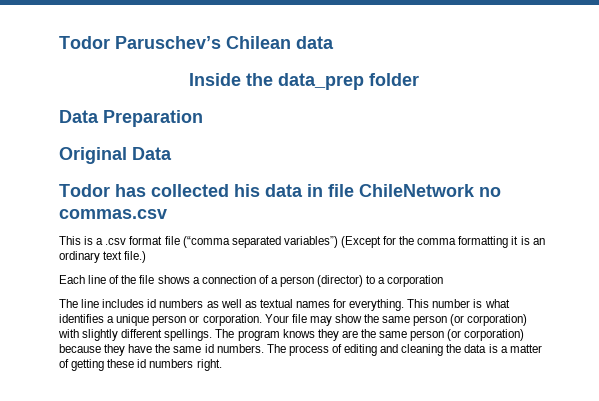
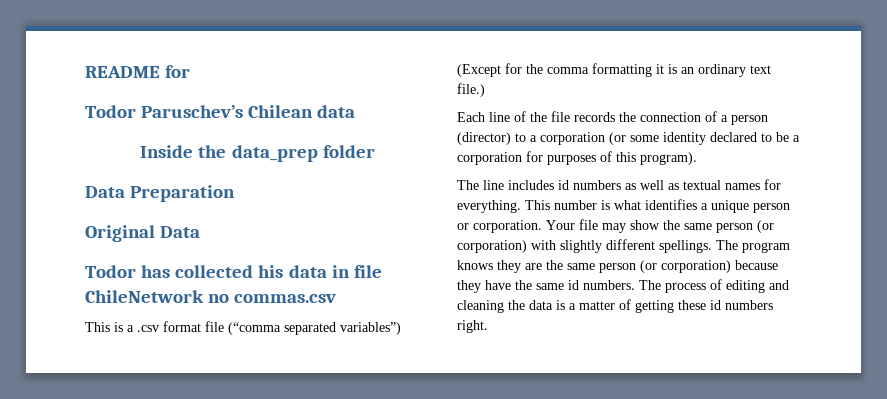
(59, 42) none -> [85,65,191,78] README for //
[157,275,200,284] shows a -> [574,112,636,122] records the
(444, 281) none -> [609,132,800,145] [457,151,697,165] (or some identity declared to be a corporation for purposes of this program).

